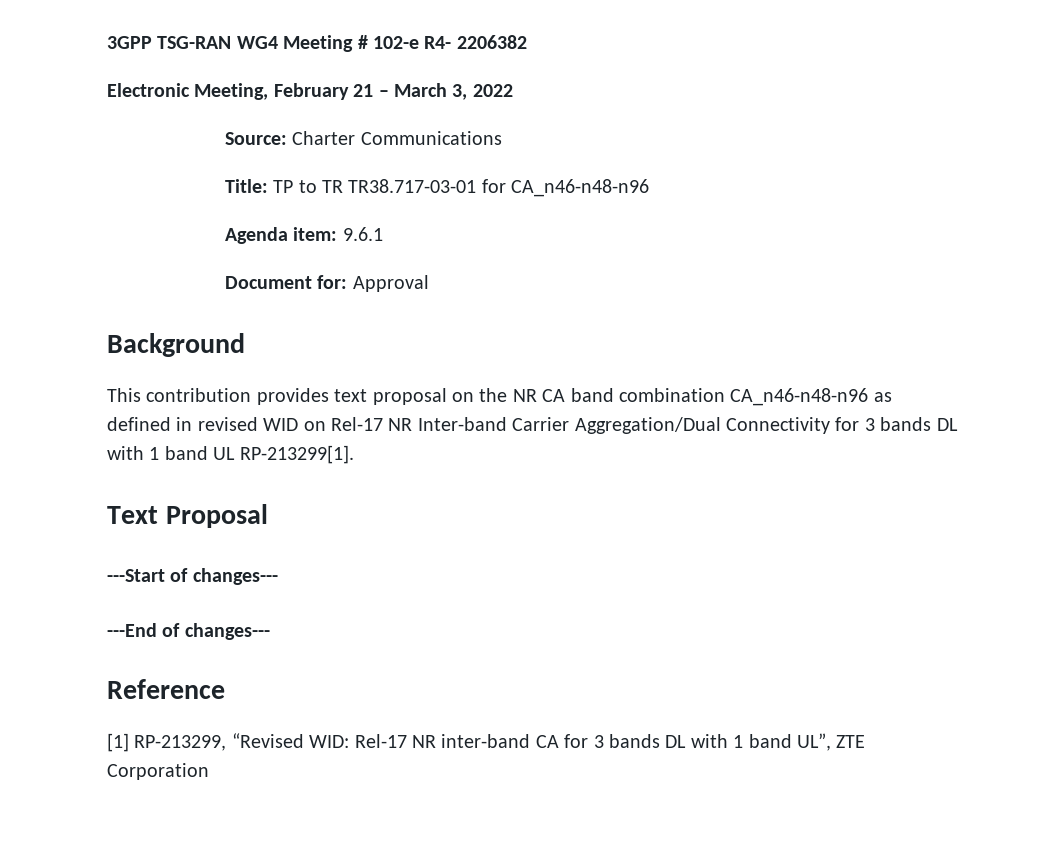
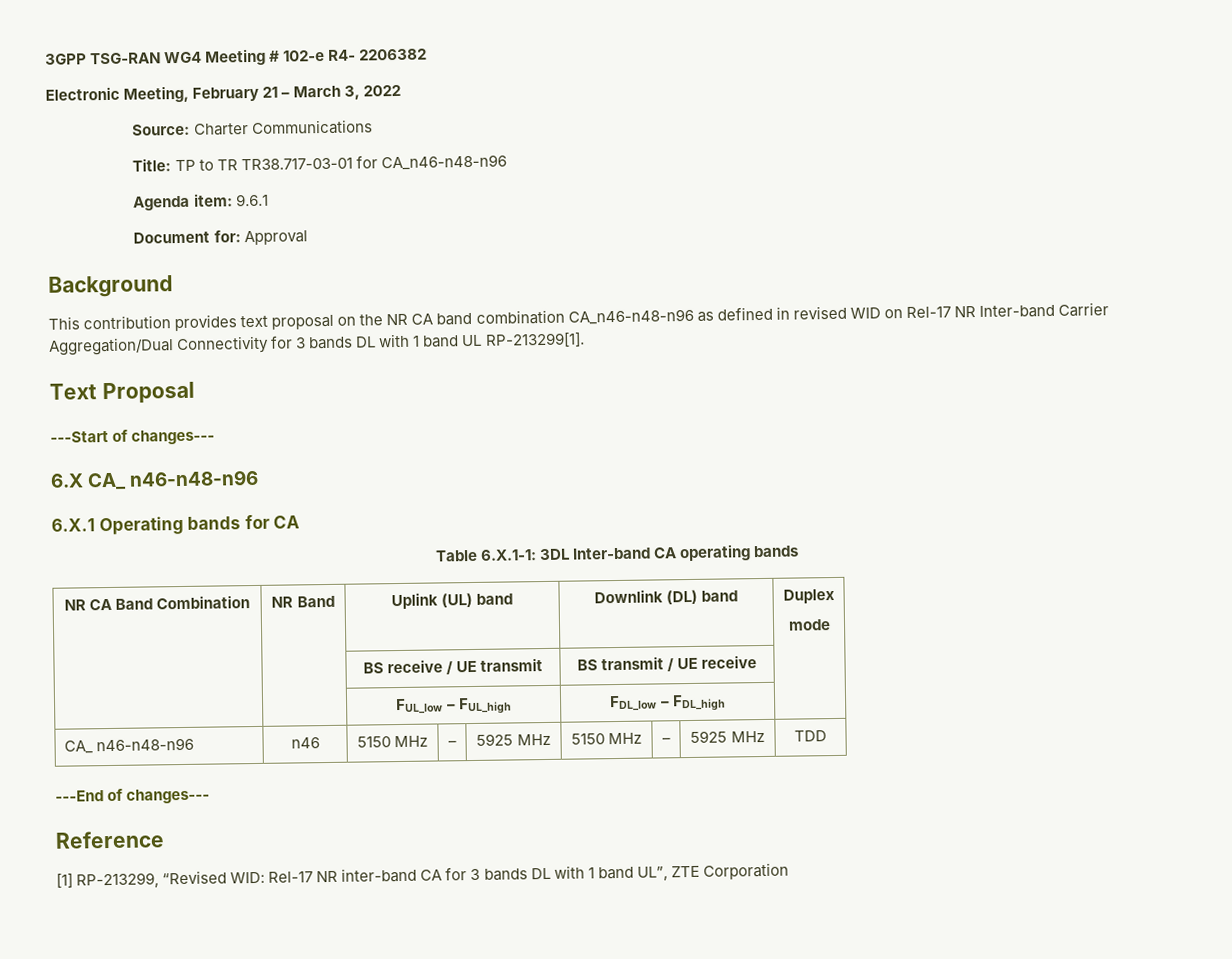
(278, 576) none -> [50,469,260,491] [51,514,301,536] [434,544,800,562] [63,595,251,611] [271,595,335,608] [390,592,514,610] [593,589,739,605] [782,588,835,604] [787,619,831,631] [362,658,544,675] [576,655,758,672] [396,697,512,715] [609,694,726,712] [63,737,194,754] [290,737,320,749] [356,735,429,748] [447,740,457,747] [476,733,551,746] [570,732,643,745] [661,737,671,744] [690,730,765,743] [794,730,827,742] // 6.X CA_ n46-n48-n96 // 6.X.1 Operating bands for CA // Table 6.X.1-1: 3DL Inter-band CA operating bands // NR CA Band Combination | NR Band | Uplink (UL) band | Downlink (DL) band | Duplex // mode // | | BS receive / UE transmit | BS transmit / UE receive | // | | FUL_low – FUL_high | FDL_low – FDL_high | // CA_ n46-n48-n96 | n46 | 5150 MHz | – | 5925 MHz | 5150 MHz | – | 5925 MHz | TDD

